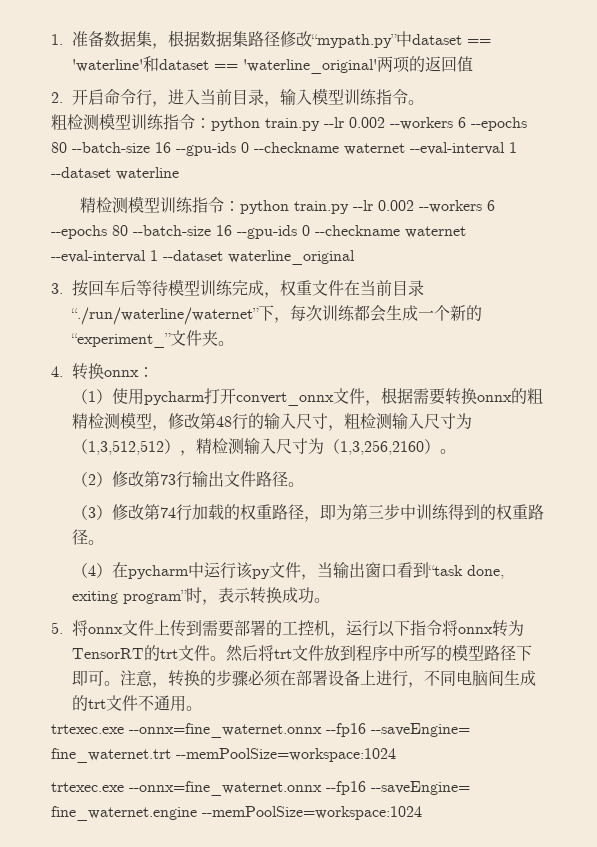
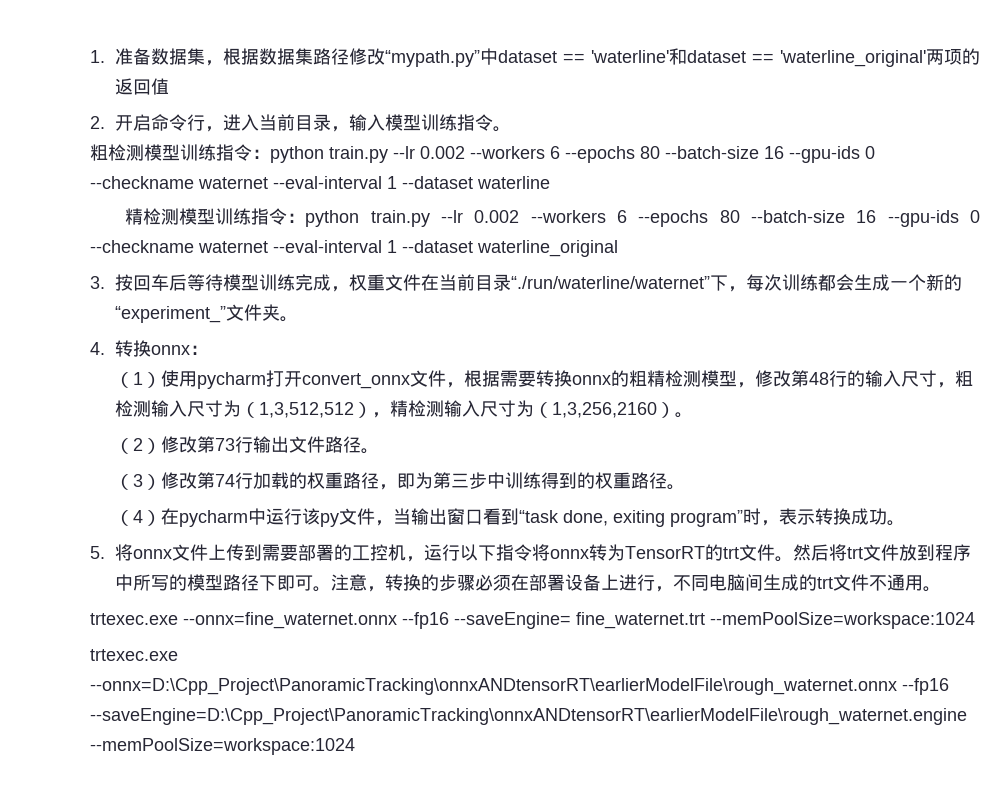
[129,781,470,796] [51,806,197,821] --onnx=fine_waternet.onnx --fp16 --saveEngine= fine_waternet.engine -> [90,678,949,695] [90,708,967,725] --onnx=D:\Cpp_Project\PanoramicTracking\onnxANDtensorRT\earlierModelFile\rough_waternet.onnx --fp16 --saveEngine=D:\Cpp_Project\PanoramicTracking\onnxANDtensorRT\earlierModelFile\rough_waternet.engine

